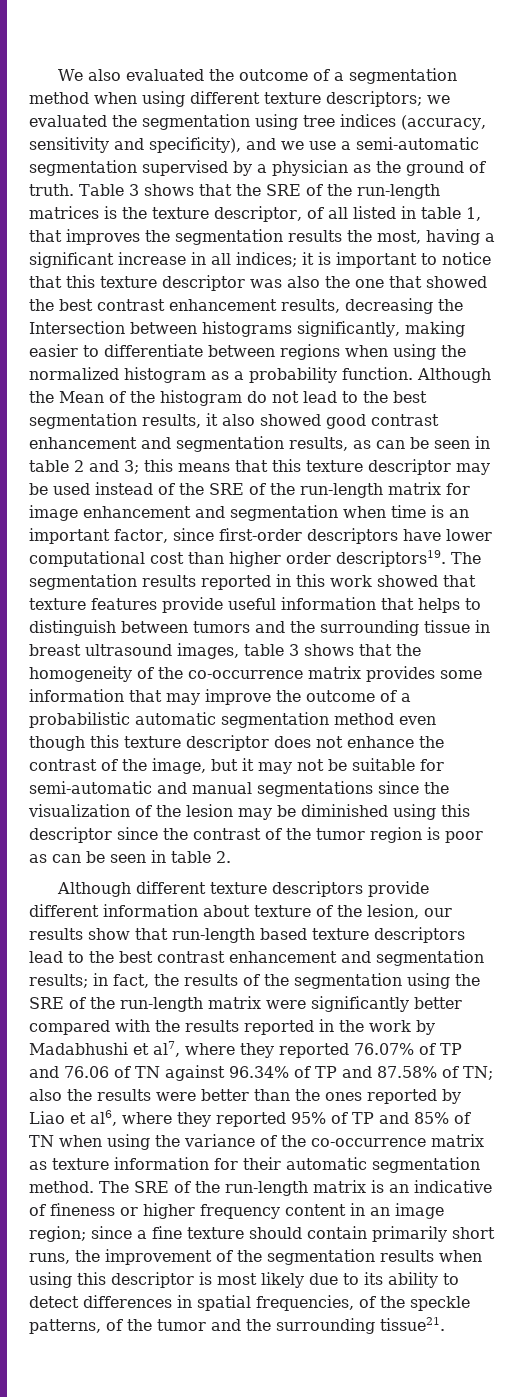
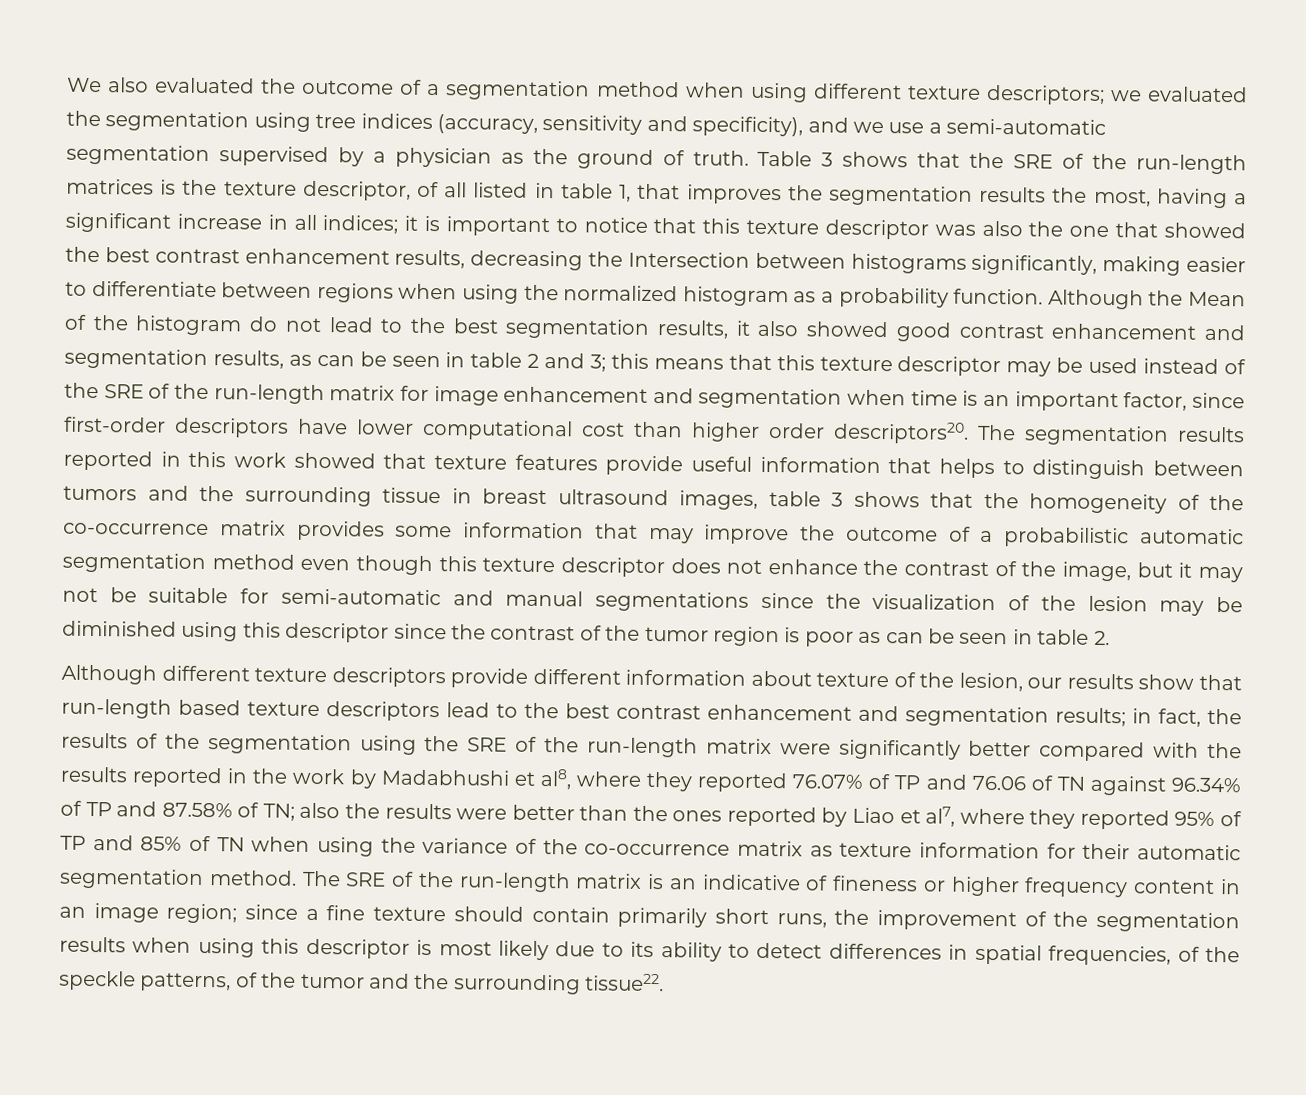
[336,550,446,567] descriptors19. -> [833,421,969,444] descriptors20.
[153,1041,180,1057] al7, -> [539,769,572,790] al8,
[90,1110,117,1126] al6, -> [925,806,956,827] al7,
[380,1317,445,1331] tissue21. -> [585,973,665,992] tissue22.

